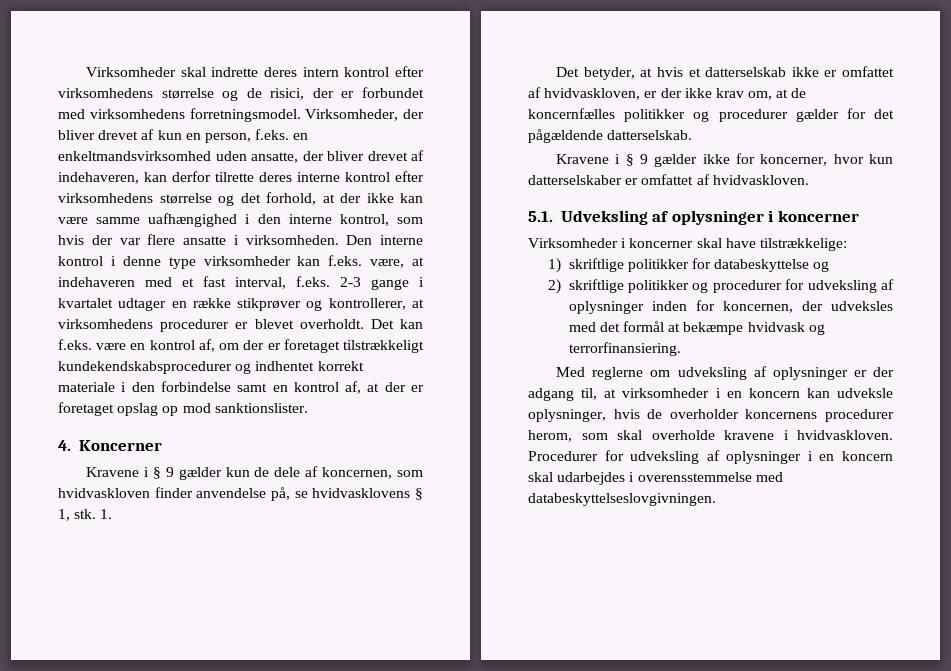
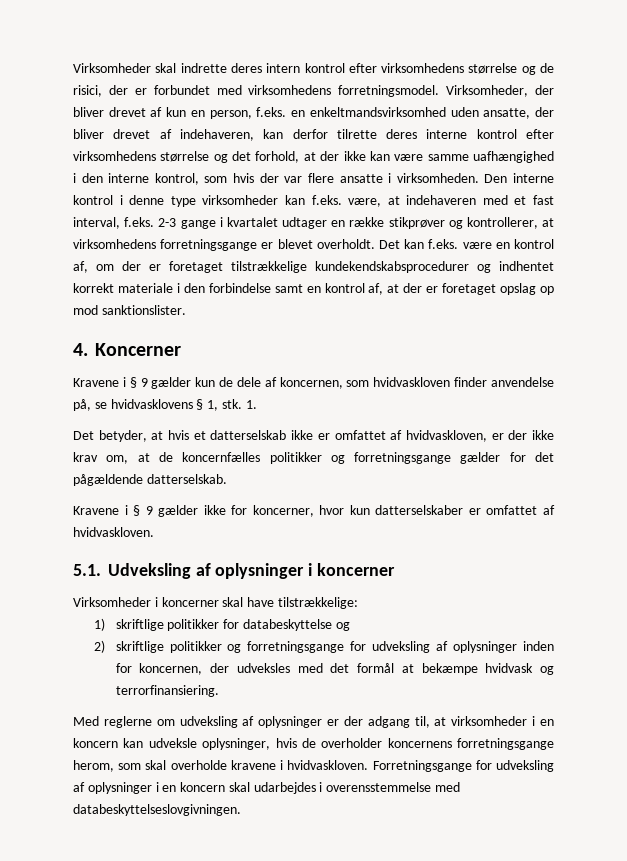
[160,319,230,332] procedurer -> [160,239,258,251] forretningsgange
[343,340,425,353] tilstrækkeligt -> [231,261,307,273] tilstrækkelige
[718,109,788,122] procedurer -> [354,452,452,464] forretningsgange
[712,280,782,293] procedurer -> [247,641,345,653] forretningsgange
[825,409,894,422] procedurer -> [457,738,554,750] forretningsgange
[528,451,598,461] Procedurer -> [372,760,472,772] Forretningsgange

